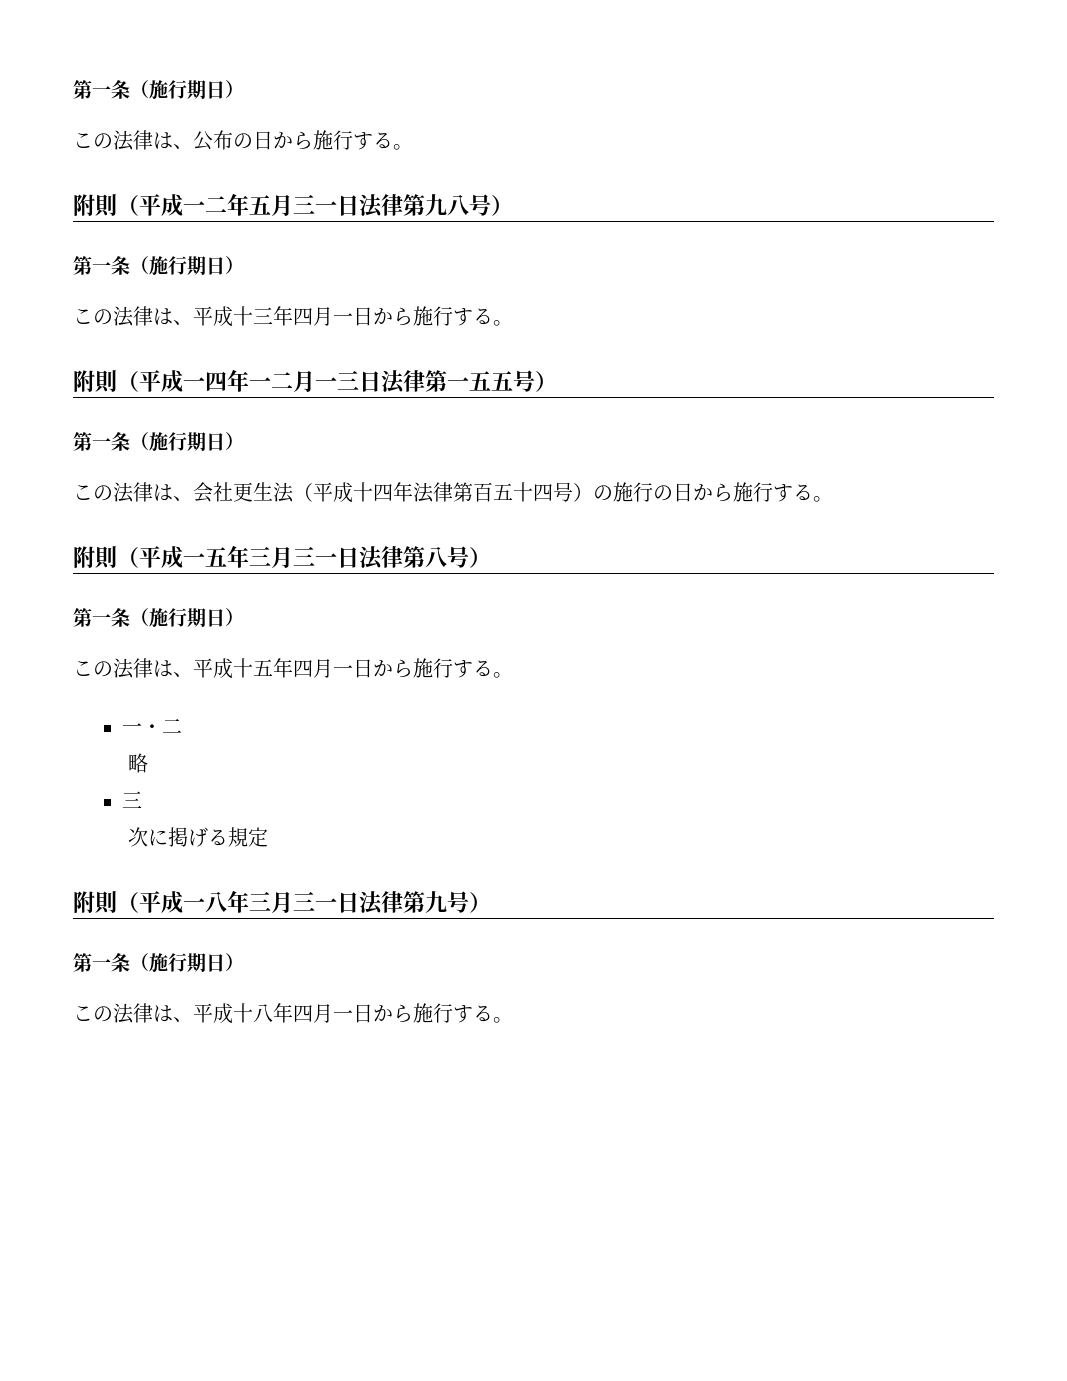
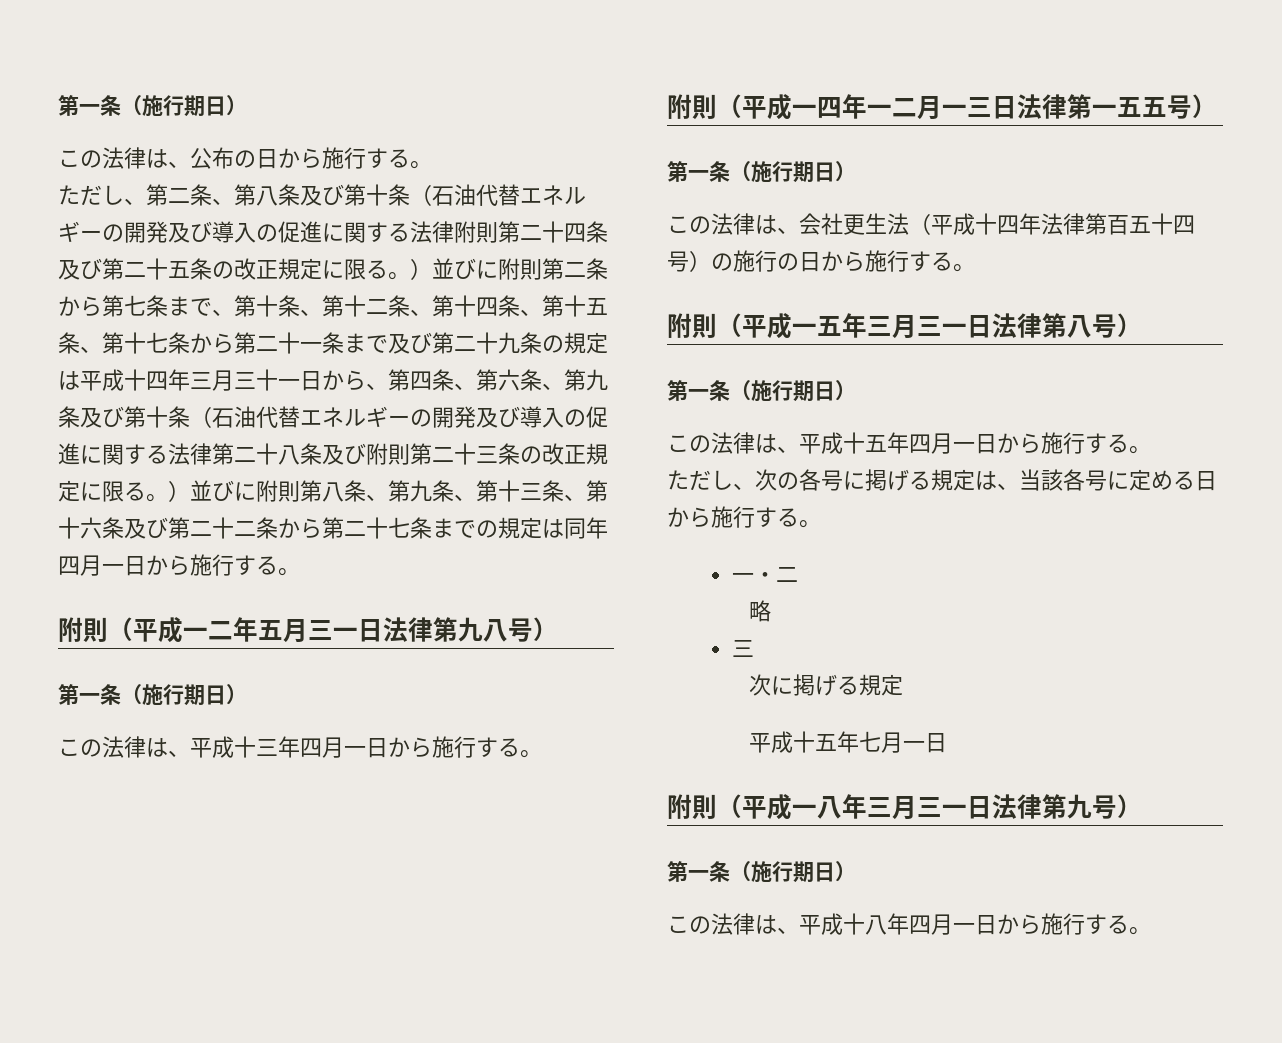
(413, 147) none -> [58,184,586,206] [58,221,608,243] [58,258,608,280] [58,295,608,317] [58,332,608,354] [58,369,608,391] [58,406,608,428] [58,443,608,465] [58,480,608,502] [58,517,608,539] [58,554,300,576] // ただし、第二条、第八条及び第十条（石油代替エネルギーの開発及び導入の促進に関する法律附則第二十四条及び第二十五条の改正規定に限る。）並びに附則第二条から第七条まで、第十条、第十二条、第十四条、第十五条、第十七条から第二十一条まで及び第二十九条の規定は平成十四年三月三十一日から、第四条、第六条、第九条及び第十条（石油代替エネルギーの開発及び導入の促進に関する法律第二十八条及び附則第二十三条の改正規定に限る。）並びに附則第八条、第九条、第十三条、第十六条及び第二十二条から第二十七条までの規定は同年四月一日から施行する。
(513, 675) none -> [667,469,1217,491] [667,506,821,528] // ただし、次の各号に掲げる規定は、当該各号に定める日から施行する。
(268, 837) none -> [749,731,948,753] // 平成十五年七月一日

